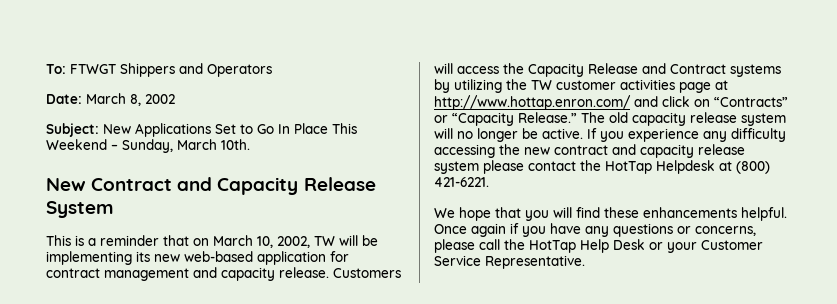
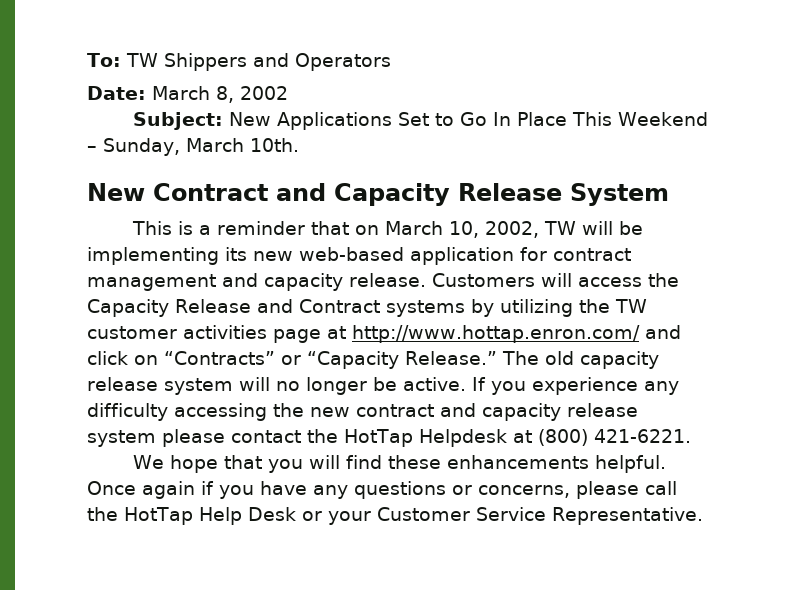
[70,64,116,74] FTWGT -> [125,53,158,67] TW

